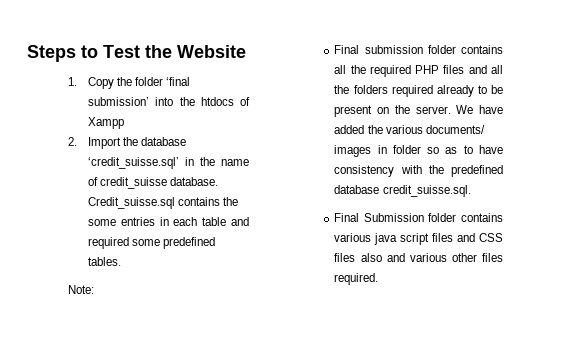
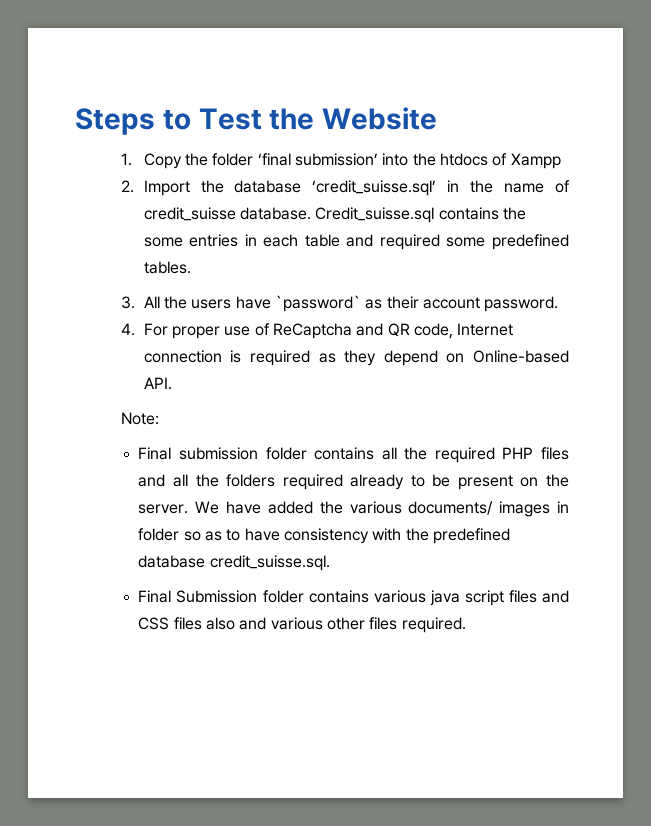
(122, 261) none -> [120,295,559,312] [120,323,514,339] [143,350,569,366] [143,377,172,390] // 3. All the users have `password` as their account password. // 4. For proper use of ReCaptcha and QR code, Internet connection is required as they depend on Online-based API.

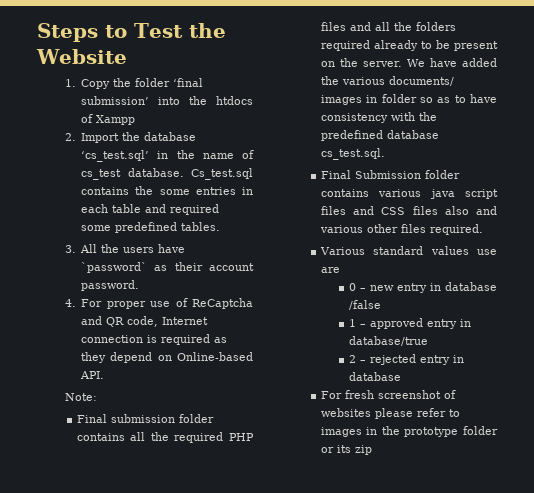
[312,180,437,196] ‘credit_suisse.sql’ -> [81,150,150,162] ‘cs_test.sql’
[143,207,435,223] credit_suisse database. Credit_suisse.sql -> [81,168,253,180] cs_test database. Cs_test.sql
[209,555,330,571] credit_suisse.sql. -> [320,148,385,160] cs_test.sql.
(466, 625) none -> [319,246,497,255] [320,267,340,273] [348,282,497,293] [348,300,381,310] [348,318,471,329] [348,336,428,346] [348,354,464,365] [348,372,401,381] [320,390,456,399] [320,408,460,419] [320,426,498,437] [320,445,372,455] // Various standard values use are // 0 – new entry in database /false // 1 – approved entry in database/true // 2 – rejected entry in database // For fresh screenshot of websites please refer to images in the prototype folder or its zip

